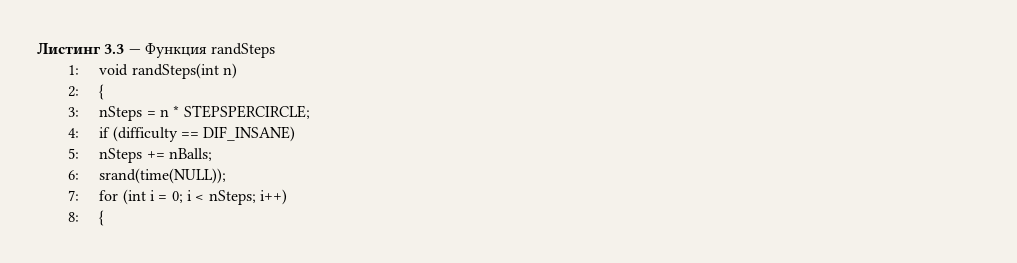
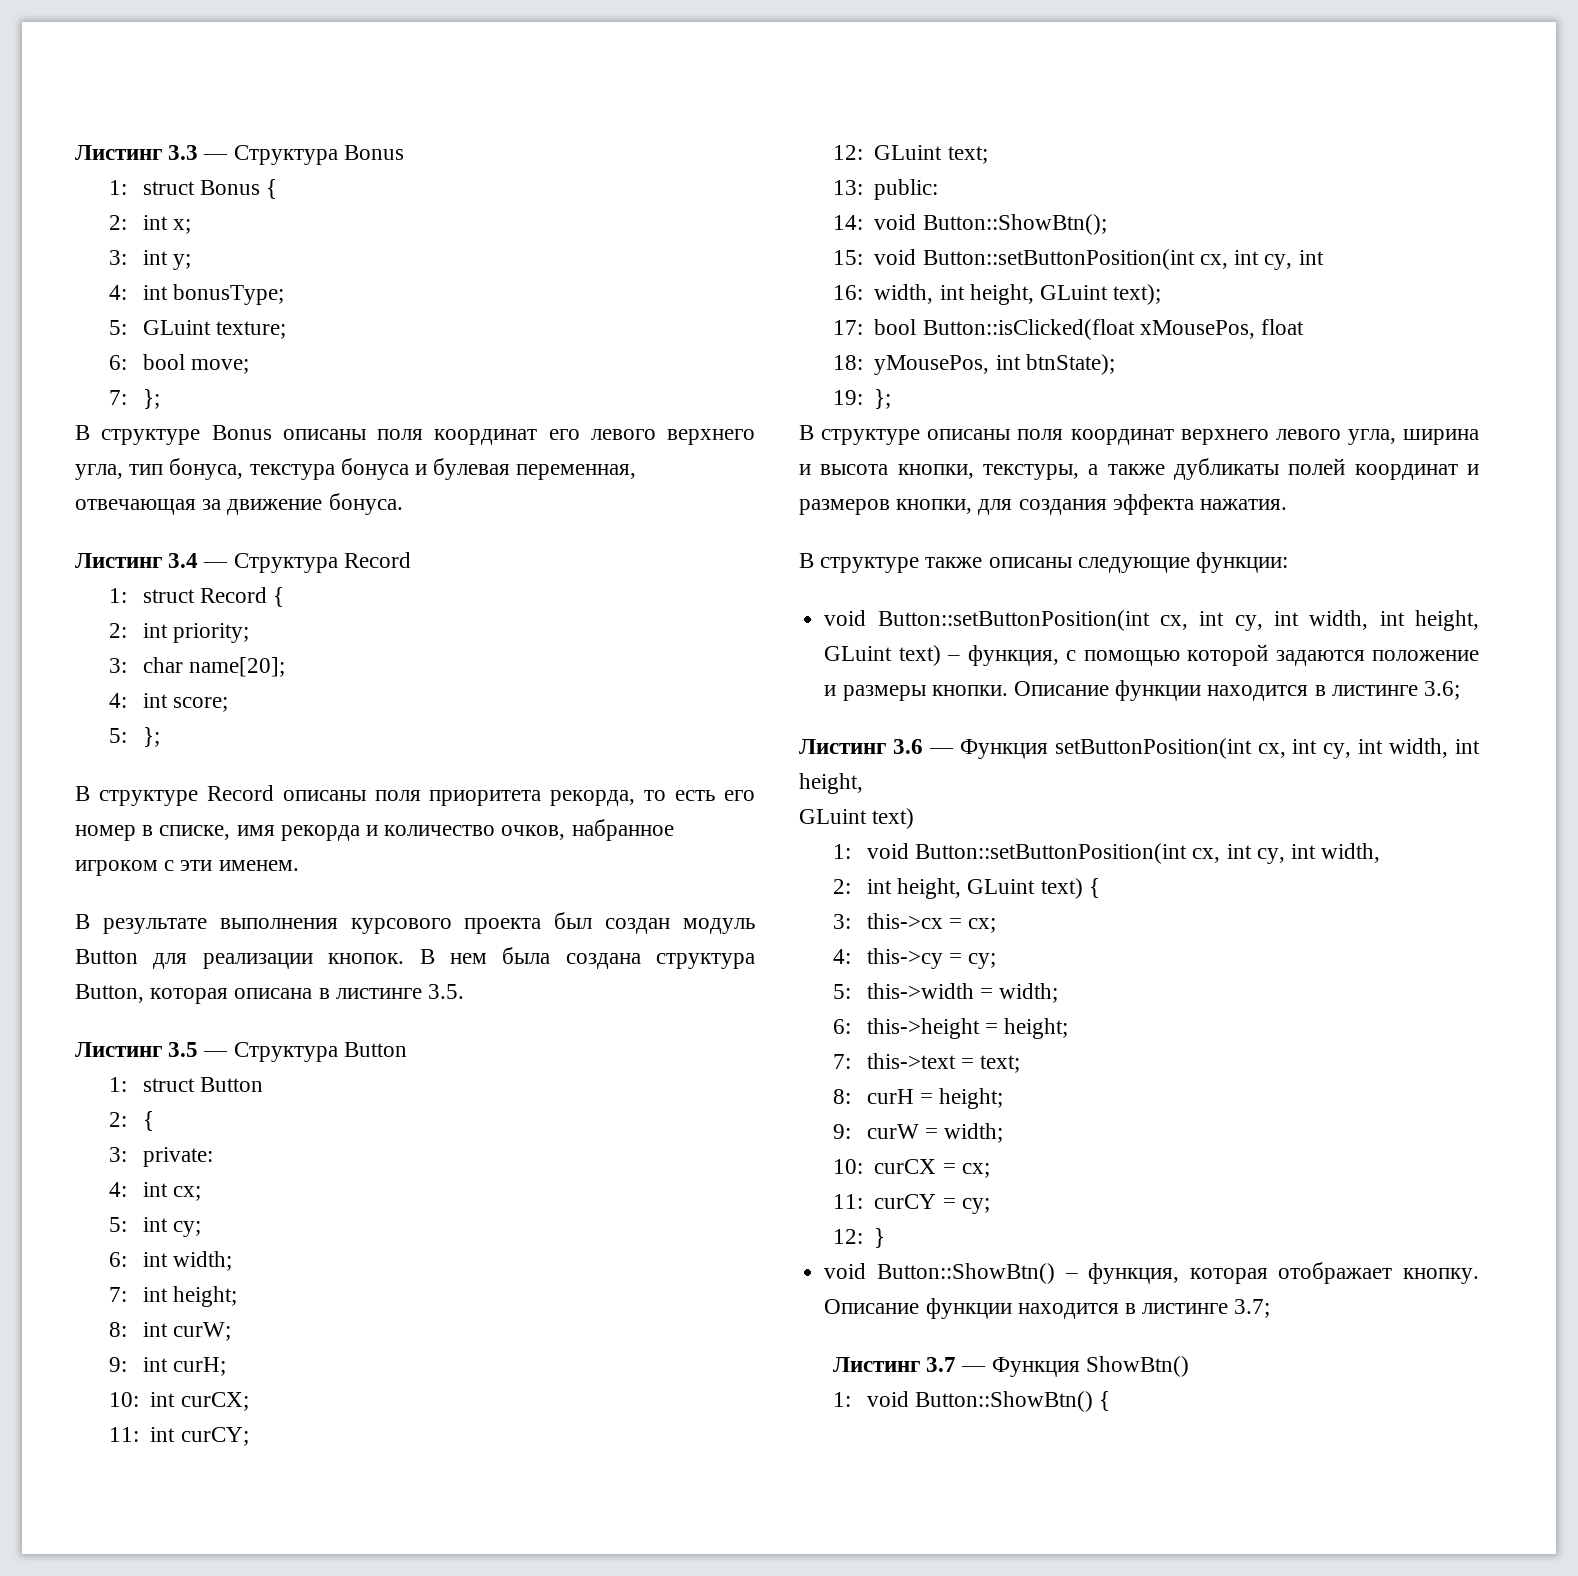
[144,43,276,58] [68,63,237,79] [68,84,105,100] [68,105,310,121] [68,126,296,142] [68,148,212,163] [68,168,227,184] [68,189,287,205] [68,212,80,222] Функция randSteps // 1: void randSteps(int n) // 2: { // 3: nSteps = n * STEPSPERCIRCLE; // 4: if (difficulty == DIF_INSANE) // 5: nSteps += nBalls; // 6: srand(time(NULL)); // 7: for (int i = 0; i < nSteps; i++) // 8: -> [233,145,404,165] [108,179,278,199] [108,215,192,234] [108,250,192,270] [108,284,285,305] [108,320,287,339] [108,354,250,374] [108,389,160,409] [75,425,755,445] [75,458,637,480] [75,493,403,515] [75,552,411,573] [108,587,285,607] [108,623,250,643] [108,657,286,677] [108,693,229,712] [108,727,160,747] [75,785,755,806] [75,819,674,841] [75,860,299,876] [75,912,755,934] [75,947,755,969] [75,984,465,1004] [75,1042,407,1062] [108,1077,264,1092] [108,1111,154,1131] [108,1147,213,1167] [108,1182,202,1201] [108,1217,202,1237] [108,1251,233,1271] [108,1286,238,1307] [108,1322,232,1341] [108,1357,227,1376] [108,1392,249,1411] [108,1427,249,1446] [832,145,988,164] [832,179,939,200] [832,214,1107,235] [832,249,1324,270] [832,284,1162,305] [832,319,1305,340] [832,354,1115,375] [832,389,892,409] [799,425,1479,445] [799,458,1479,480] [799,494,1288,515] [799,552,1289,573] [824,610,1480,631] [824,644,1479,666] [824,680,1460,701] [799,738,1480,759] [799,773,863,794] [799,808,915,829] [832,843,1381,864] [832,878,1100,899] [832,913,997,933] [832,948,997,969] [832,983,1059,1003] [832,1018,1069,1039] [832,1053,1021,1073] [832,1088,1004,1109] [832,1123,1004,1143] [832,1159,990,1178] [832,1194,990,1214] [832,1228,886,1248] [824,1262,1479,1284] [824,1298,1271,1319] [832,1356,1189,1377] [832,1391,1094,1412] Структура Bonus // 1: struct Bonus { // 2: int x; // 3: int y; // 4: int bonusType; // 5: GLuint texture; // 6: bool move; // 7: }; // В структуре Bonus описаны поля координат его левого верхнего угла, тип бонуса, текстура бонуса и булевая переменная, отвечающая за движение бонуса. // Листинг 3.4 — Структура Record // 1: struct Record { // 2: int priority; // 3: char name[20]; // 4: int score; // 5: }; // В структуре Record описаны поля приоритета рекорда, то есть его номер в списке, имя рекорда и количество очков, набранное игроком с эти именем. // В результате выполнения курсового проекта был создан модуль Button для реализации кнопок. В нем была создана структура Button, которая описана в листинге 3.5. // Листинг 3.5 — Структура Button // 1: struct Button // 2: { // 3: private: // 4: int cx; // 5: int cy; // 6: int width; // 7: int height; // 8: int curW; // 9: int curH; // 10: int curCX; // 11: int curCY; // 12: GLuint text; // 13: public: // 14: void Button::ShowBtn(); // 15: void Button::setButtonPosition(int cx, int cy, int // 16: width, int height, GLuint text); // 17: bool Button::isClicked(float xMousePos, float // 18: yMousePos, int btnState); // 19: }; // В структуре описаны поля координат верхнего левого угла, ширина и высота кнопки, текстуры, а также дубликаты полей координат и размеров кнопки, для создания эффекта нажатия. // В структуре также описаны следующие функции: // void Button::setButtonPosition(int cx, int cy, int width, int height, GLuint text) – функция, с помощью которой задаются положение и размеры кнопки. Описание функции находится в листинге 3.6; // Листинг 3.6 — Функция setButtonPosition(int cx, int cy, int width, int height, // GLuint text) // 1: void Button::setButtonPosition(int cx, int cy, int width, // 2: int height, GLuint text) { // 3: this->cx = cx; // 4: this->cy = cy; // 5: this->width = width; // 6: this->height = height; // 7: this->text = text; // 8: curH = height; // 9: curW = width; // 10: curCX = cx; // 11: curCY = cy; // 12: } // void Button::ShowBtn() – функция, которая отображает кнопку. Описание функции находится в листинге 3.7; // Листинг 3.7 — Функция ShowBtn() // 1: void Button::ShowBtn()

